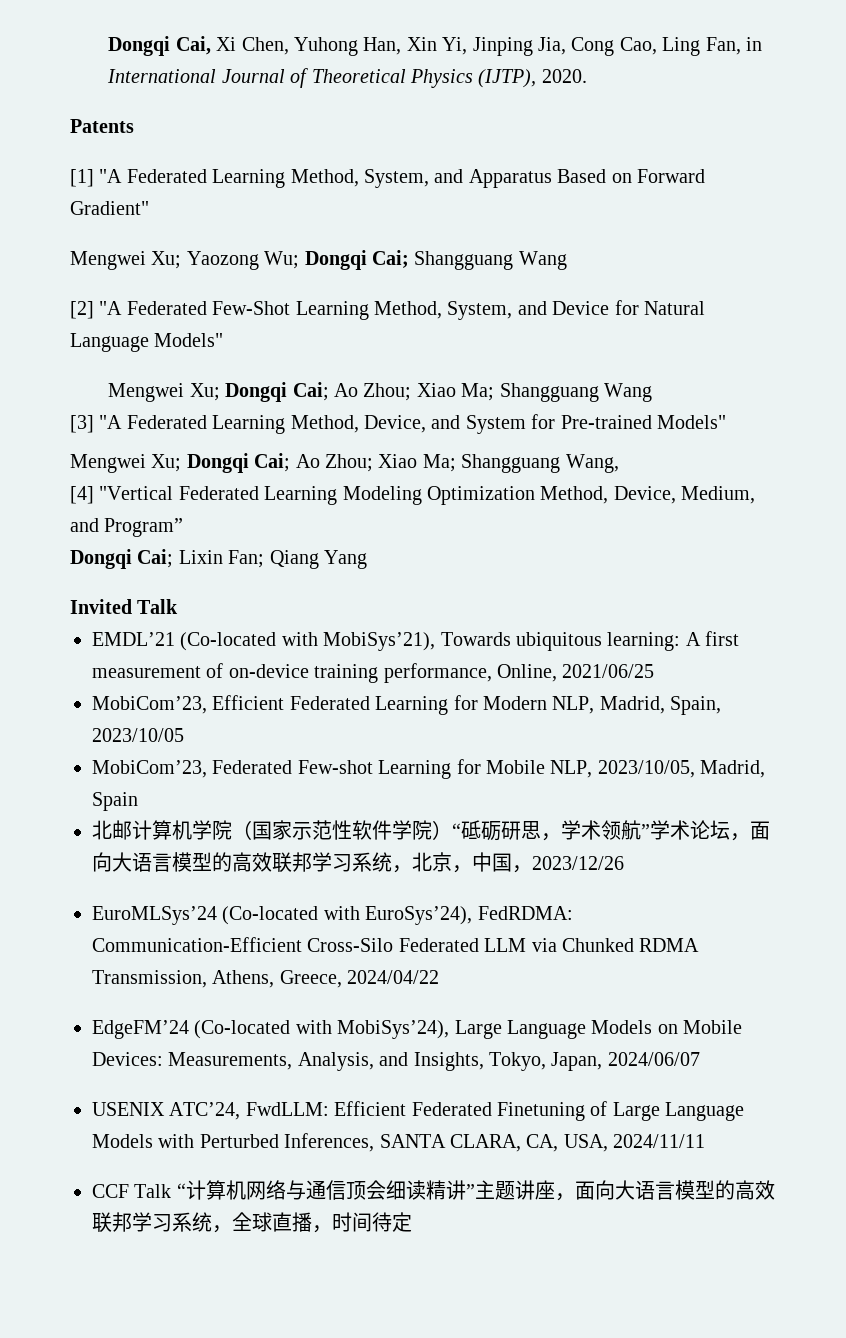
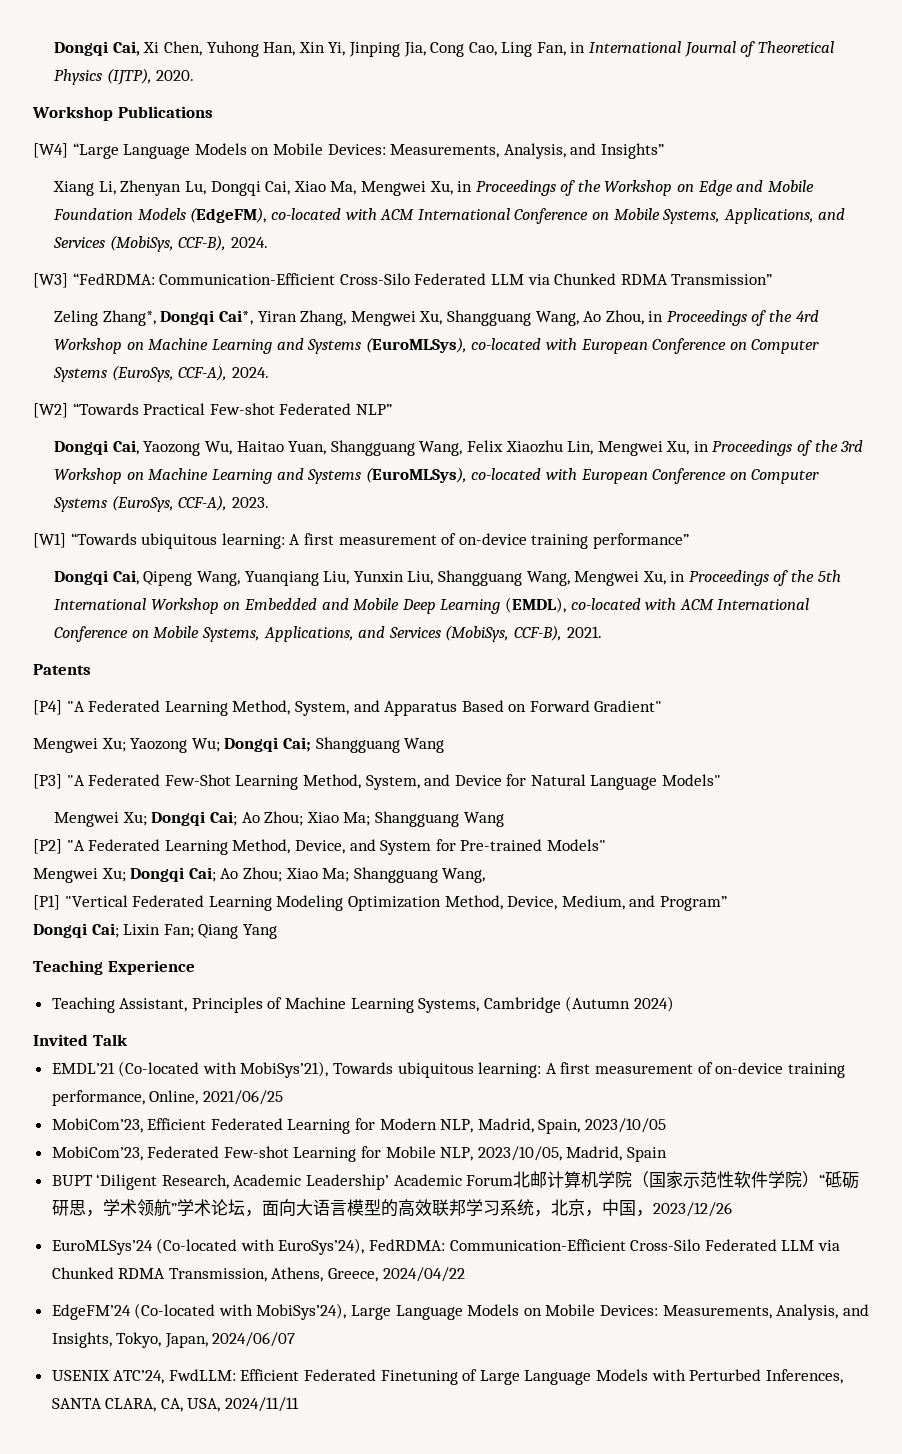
(587, 76) none -> [32,106,213,121] [33,143,664,159] [53,180,814,196] [53,207,846,224] [53,235,268,252] [33,273,773,288] [54,310,819,326] [54,337,820,354] [53,365,269,382] [33,403,392,418] [54,440,864,456] [54,467,820,484] [53,495,269,512] [33,533,689,549] [54,570,841,586] [54,597,810,614] [54,625,602,642] // Workshop Publications // [W4] “Large Language Models on Mobile Devices: Measurements, Analysis, and Insights” // Xiang Li, Zhenyan Lu, Dongqi Cai, Xiao Ma, Mengwei Xu, in Proceedings of the Workshop on Edge and Mobile Foundation Models (EdgeFM), co-located with ACM International Conference on Mobile Systems, Applications, and Services (MobiSys, CCF-B), 2024. // [W3] “FedRDMA: Communication-Efficient Cross-Silo Federated LLM via Chunked RDMA Transmission” // Zeling Zhang*, Dongqi Cai*, Yiran Zhang, Mengwei Xu, Shangguang Wang, Ao Zhou, in Proceedings of the 4rd Workshop on Machine Learning and Systems (EuroMLSys), co-located with European Conference on Computer Systems (EuroSys, CCF-A), 2024. // [W2] “Towards Practical Few-shot Federated NLP” // Dongqi Cai, Yaozong Wu, Haitao Yuan, Shangguang Wang, Felix Xiaozhu Lin, Mengwei Xu, in Proceedings of the 3rd Workshop on Machine Learning and Systems (EuroMLSys), co-located with European Conference on Computer Systems (EuroSys, CCF-A), 2023. // [W1] “Towards ubiquitous learning: A first measurement of on-device training performance” // Dongqi Cai, Qipeng Wang, Yuanqiang Liu, Yunxin Liu, Shangguang Wang, Mengwei Xu, in Proceedings of the 5th International Workshop on Embedded and Mobile Deep Learning (EMDL), co-located with ACM International Conference on Mobile Systems, Applications, and Services (MobiSys, CCF-B), 2021.
[70,169,94,187] [1] -> [33,700,62,715] [P4]
[70,301,94,319] [2] -> [33,774,62,789] [P3]
[70,415,94,433] [3] -> [33,839,62,854] [P2]
[70,486,94,504] [4] -> [33,895,60,910] [P1]
(367, 559) none -> [33,960,195,975] [51,996,675,1013] // Teaching Experience // Teaching Assistant, Principles of Machine Learning Systems, Cambridge (Autumn 2024)
(138, 801) none -> [51,1174,514,1190] BUPT ‘Diligent Research, Academic Leadership’ Academic Forum
[92,1180,775,1201] [92,1212,412,1233] // CCF Talk “计算机网络与通信顶会细读精讲”主题讲座，面向大语言模型的高效联邦学习系统，全球直播，时间待定 -> (300, 1404) none

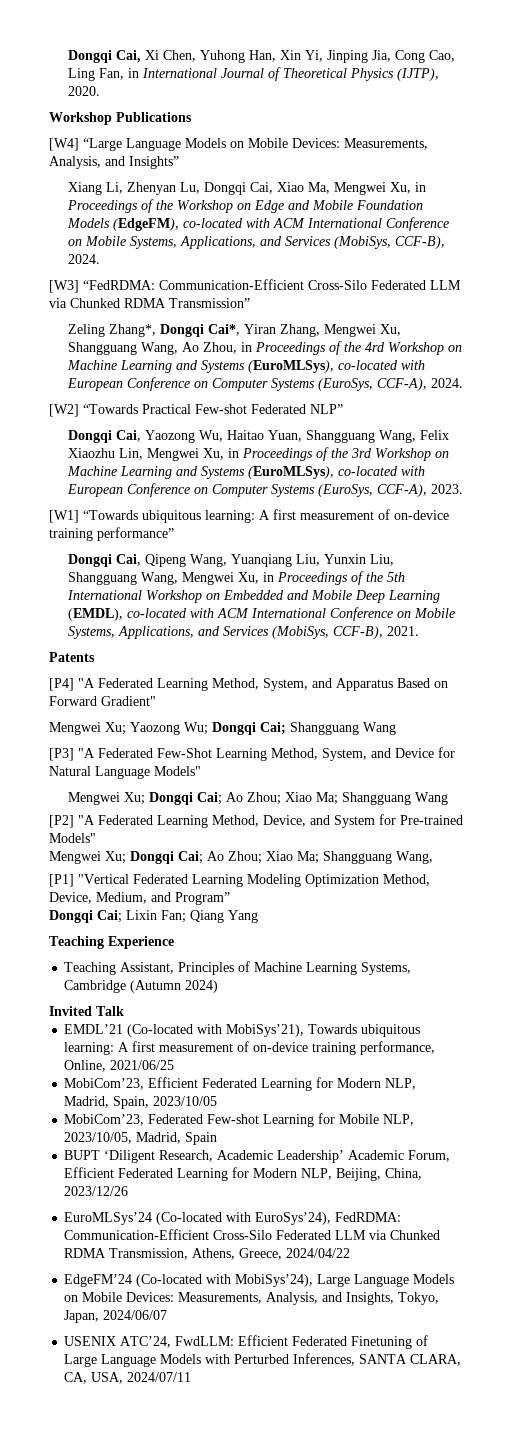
[466,1171,860,1189] [51,1199,653,1217] Forum北邮计算机学院（国家示范性软件学院）“砥砺研思，学术领航”学术论坛，面向大语言模型的高效联邦学习系统，北京，中国， -> [408,1150,451,1162] [64,1167,423,1181] Forum, Efficient Federated Learning for Modern NLP, Beijing, China,
[225,1397,300,1412] 2024/11/11 -> [127,1372,192,1382] 2024/07/11

